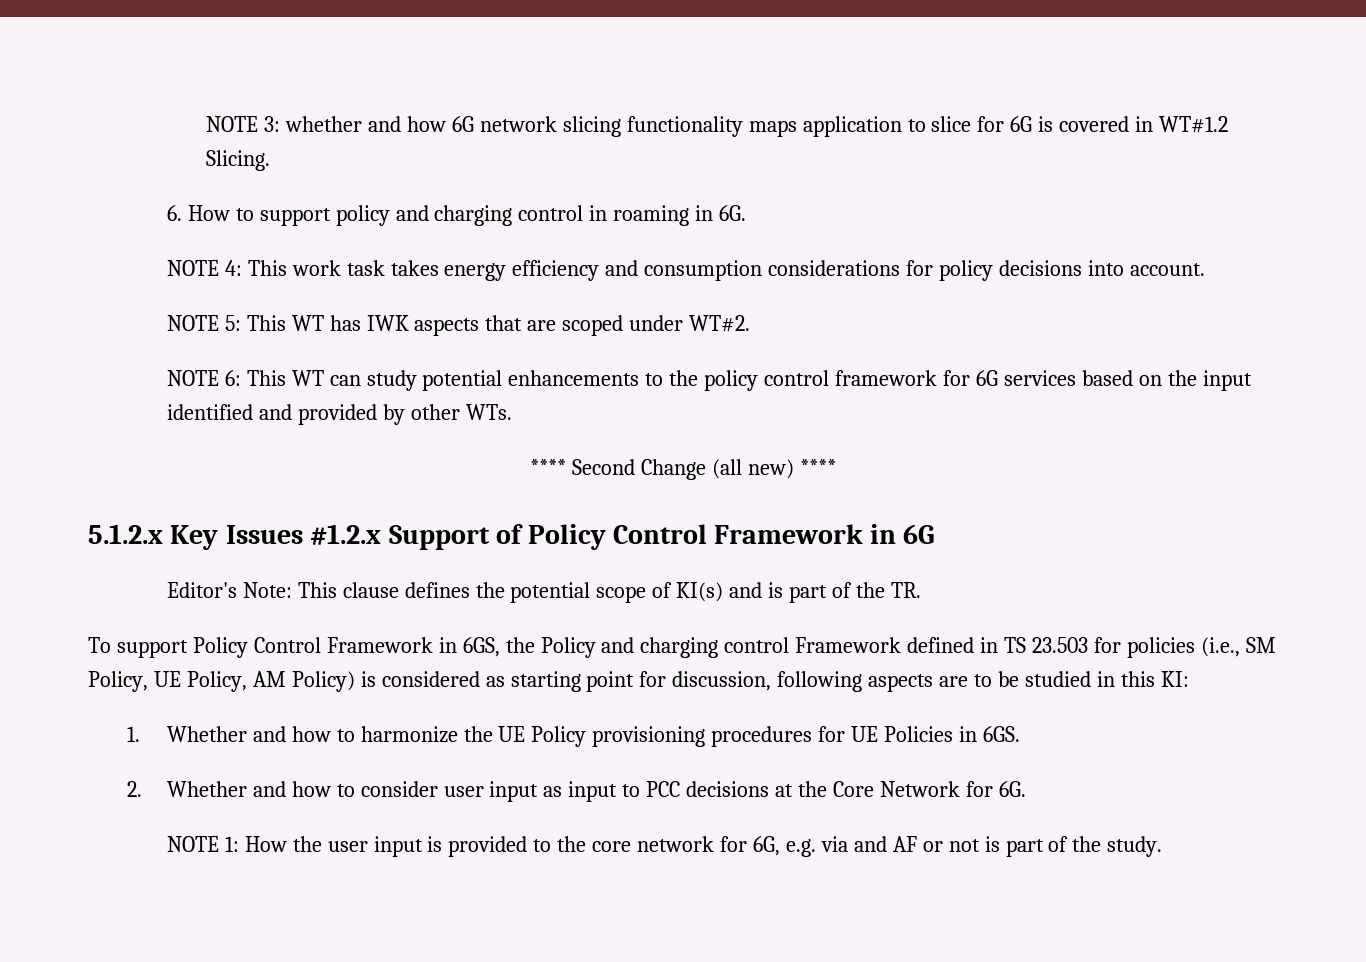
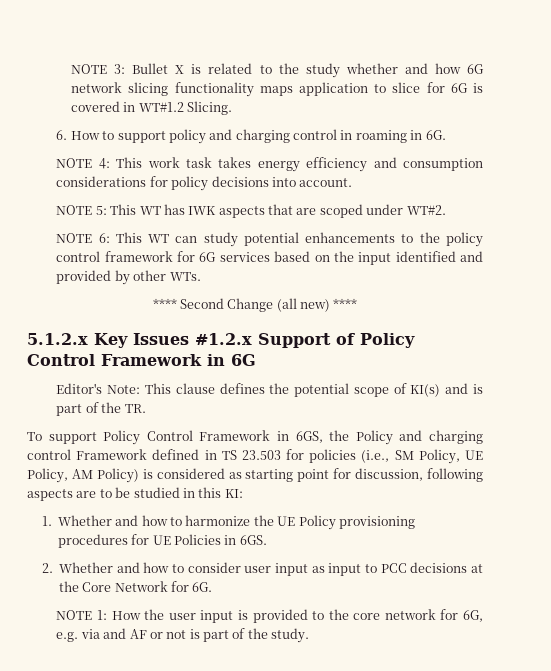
(281, 124) none -> [132,63,340,78] Bullet X is related to the study

